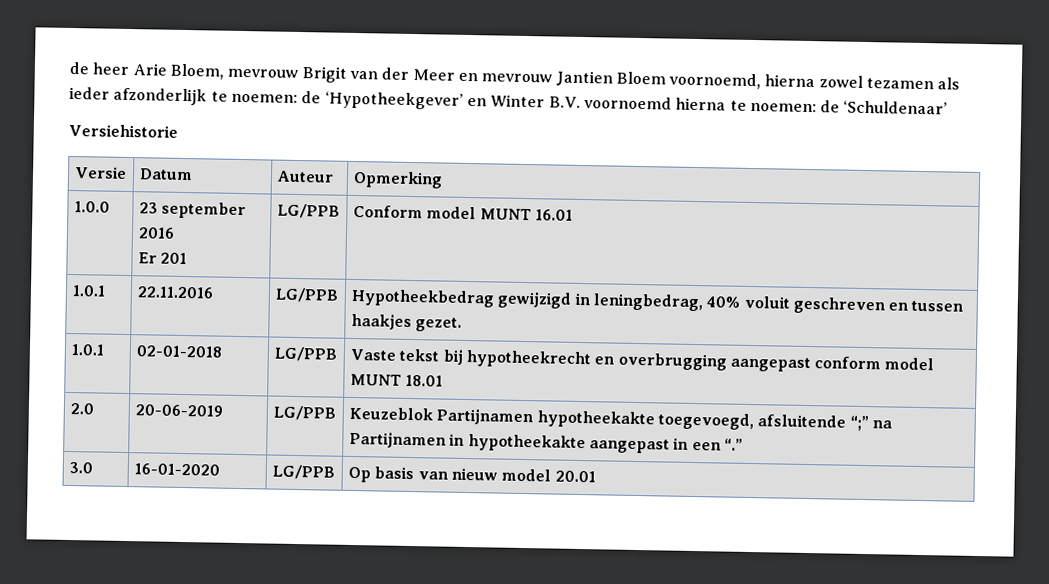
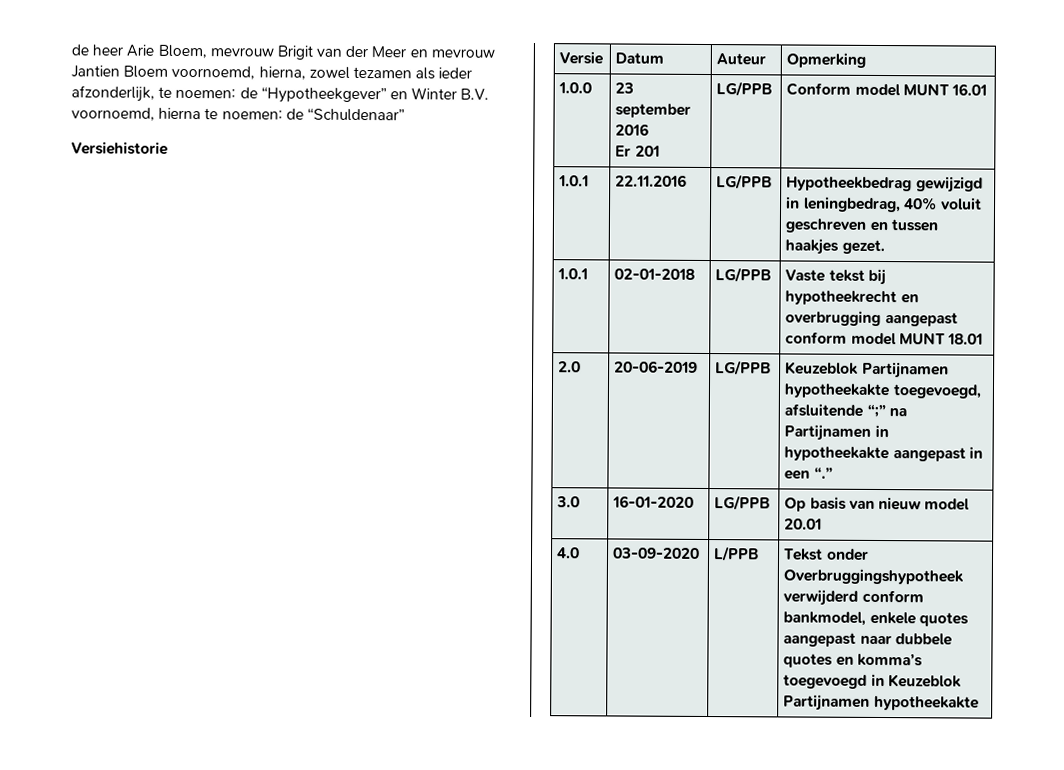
[764,74,816,88] hierna -> [258,66,306,80] hierna,
[113,87,464,110] afzonderlijk te noemen: de ‘Hypotheekgever’ -> [71,85,387,104] afzonderlijk, te noemen: de “Hypotheekgever”
[583,96,672,110] voornoemd -> [71,107,155,121] voornoemd,
[843,100,949,115] ‘Schuldenaar’ -> [306,107,405,122] “Schuldenaar”
(596, 476) none -> [557,547,581,559] [613,547,701,559] [713,546,761,562] [783,548,869,561] [783,568,965,585] [783,589,924,606] [783,611,969,627] [783,632,952,647] [783,653,923,668] [783,673,962,689] [783,694,979,711] // 4.0 | 03-09-2020 | L/PPB | Tekst onder Overbruggingshypotheek verwijderd conform bankmodel, enkele quotes aangepast naar dubbele quotes en komma’s toegevoegd in Keuzeblok Partijnamen hypotheekakte

